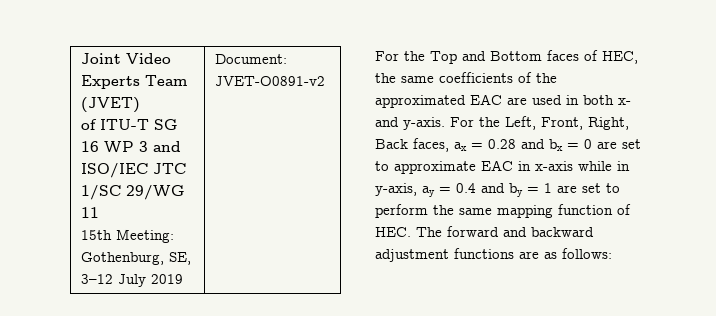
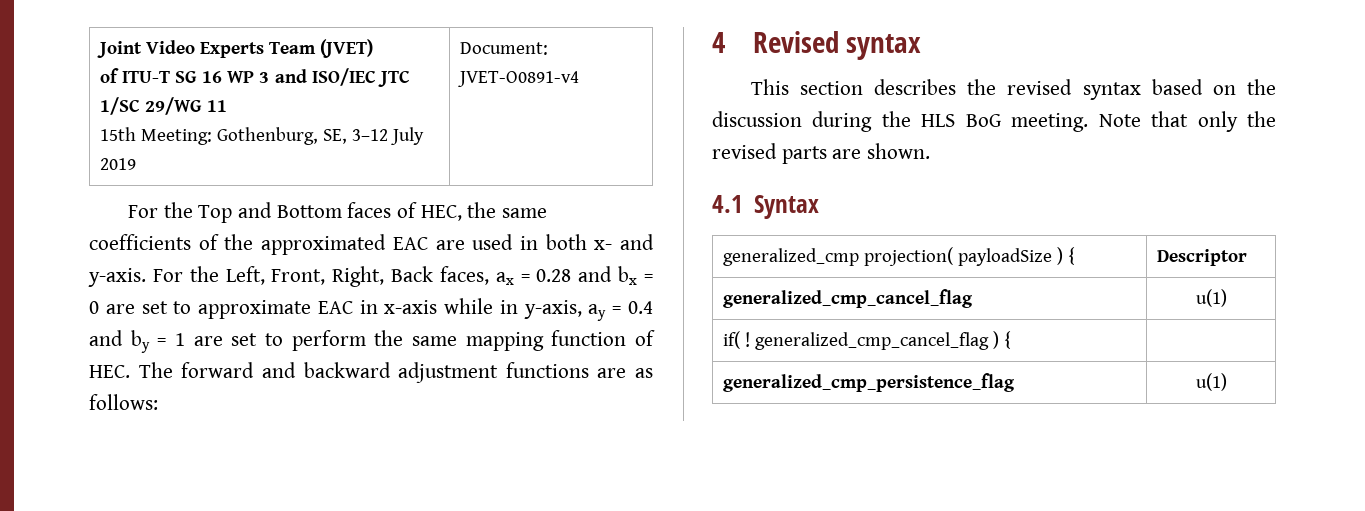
[215,76,326,86] JVET-O0891-v2 -> [457,71,579,87] JVET-O0891-v4
(612, 253) none -> [712,31,922,60] [750,79,1276,100] [712,111,1276,132] [712,143,931,164] [712,195,819,219] [722,247,1076,266] [1156,249,1247,266] [722,289,973,308] [1195,289,1227,307] [722,331,1012,350] [722,373,1015,392] [1195,373,1227,391] // 4 Revised syntax // This section describes the revised syntax based on the discussion during the HLS BoG meeting. Note that only the revised parts are shown. // 4.1 Syntax // generalized_cmp projection( payloadSize ) { | Descriptor // generalized_cmp_cancel_flag | u(1) // if( ! generalized_cmp_cancel_flag ) { | // generalized_cmp_persistence_flag | u(1)

